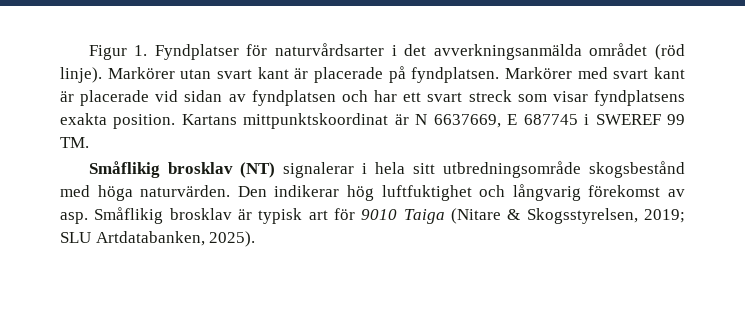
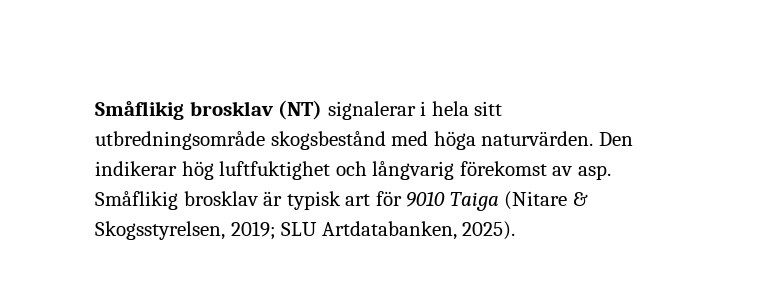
[88,43,685,60] [60,66,685,83] [60,90,685,106] [60,113,685,129] [60,137,89,148] Figur 1. Fyndplatser för naturvårdsarter i det avverkningsanmälda området (röd linje). Markörer utan svart kant är placerade på fyndplatsen. Markörer med svart kant är placerade vid sidan av fyndplatsen och har ett svart streck som visar fyndplatsens exakta position. Kartans mittpunktskoordinat är N 6637669, E 687745 i SWEREF 99 TM. // -> (95, 110) none

